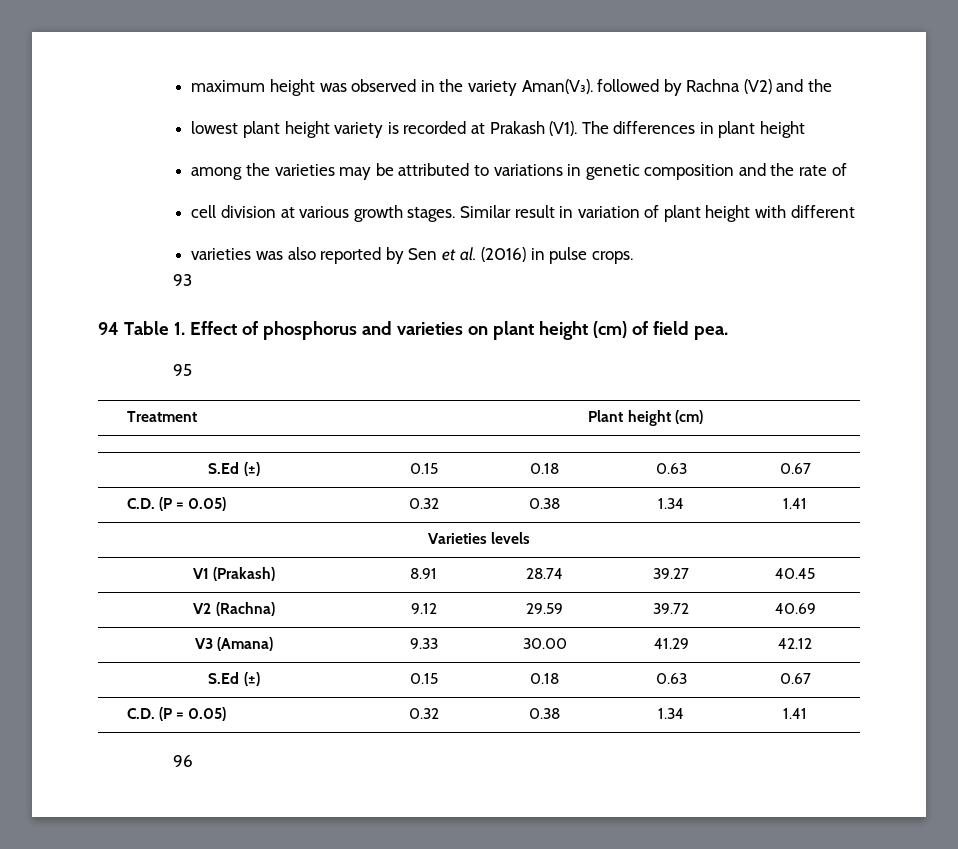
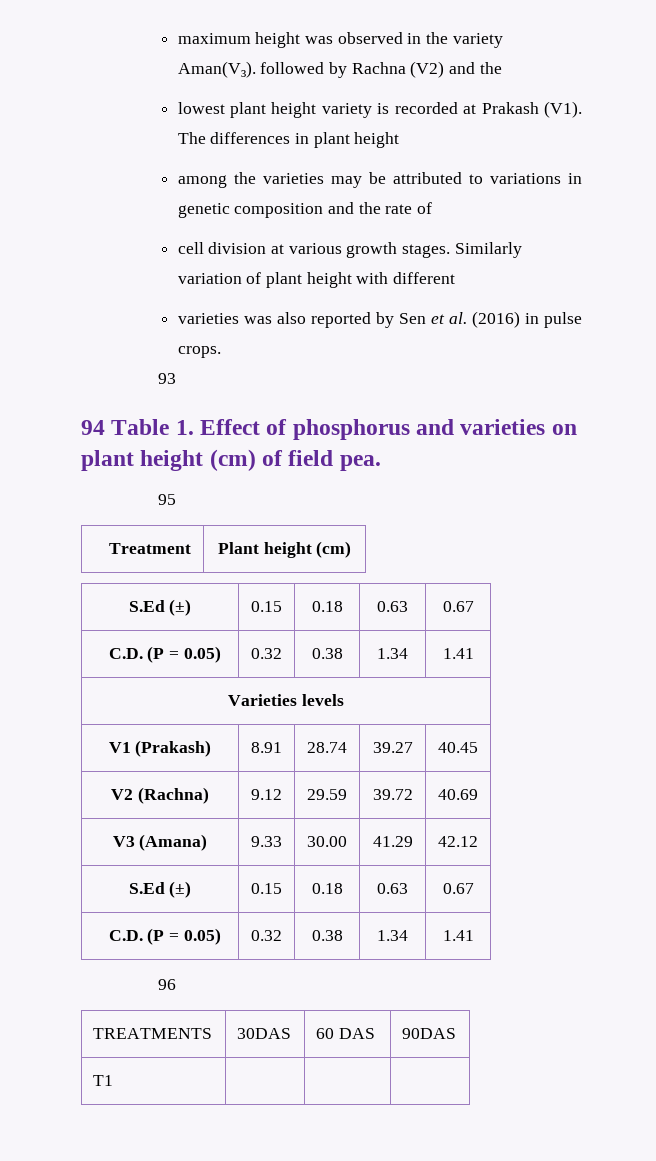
[459,205,574,218] Similar result in -> [454,242,522,258] Similarly
(193, 761) none -> [93,1028,213,1039] [237,1028,292,1039] [316,1028,375,1039] [402,1028,457,1039] [93,1075,114,1086] // TREATMENTS | 30DAS | 60 DAS | 90DAS // T1 | | |

